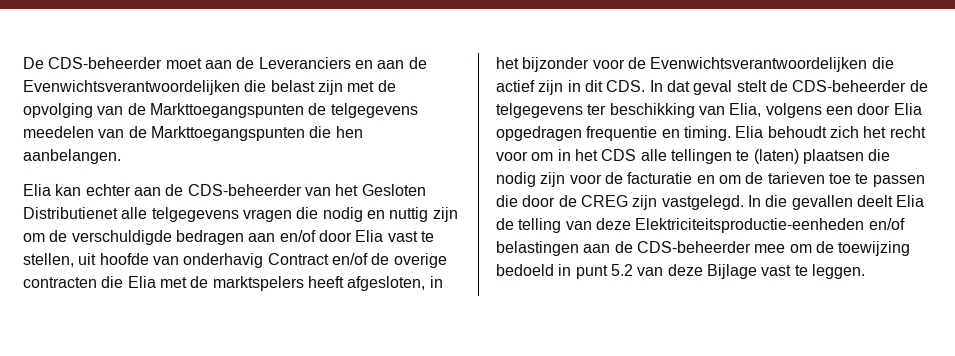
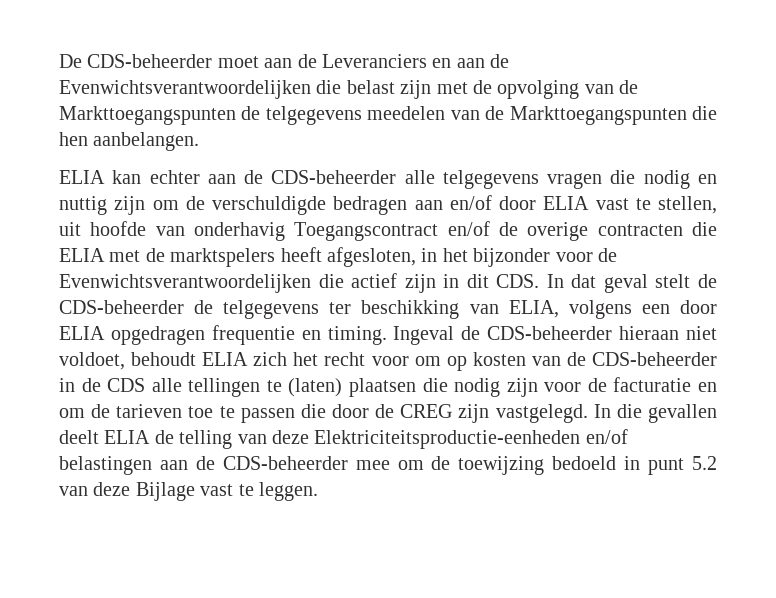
[23,184,51,196] Elia -> [59,170,105,184] ELIA
[304,184,426,196] [23,207,118,219] van het Gesloten Distributienet -> (397, 177) none
[355,230,384,242] Elia -> [543,196,590,210] ELIA
[267,253,329,265] Contract -> [294,222,439,241] Toegangscontract
[127,276,156,288] Elia -> [59,248,105,262] ELIA
[729,103,762,117] Elia, -> [508,300,559,318] ELIA,
[893,103,922,115] Elia -> [59,326,105,340] ELIA
[735,126,827,138] Elia behoudt -> [393,326,718,345] [59,352,249,370] Ingeval de CDS-beheerder hieraan niet voldoet, behoudt ELIA
[557,149,598,161] in het -> [446,352,717,371] [59,378,101,392] op kosten van de CDS-beheerder in de
[896,195,925,207] Elia -> [104,430,151,444] ELIA

